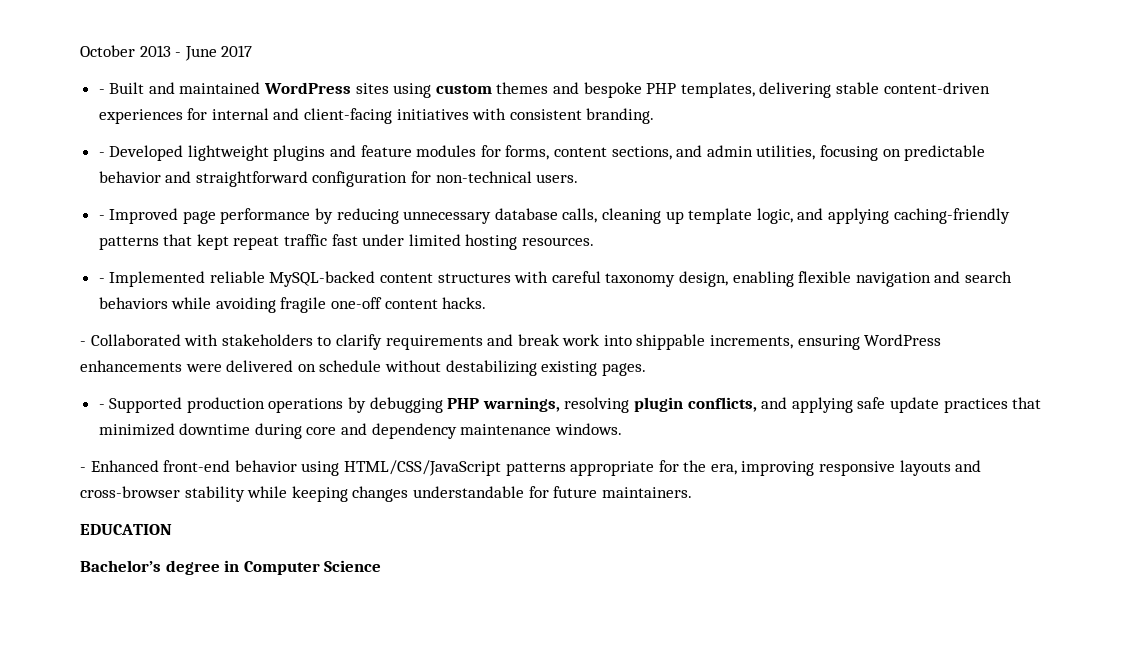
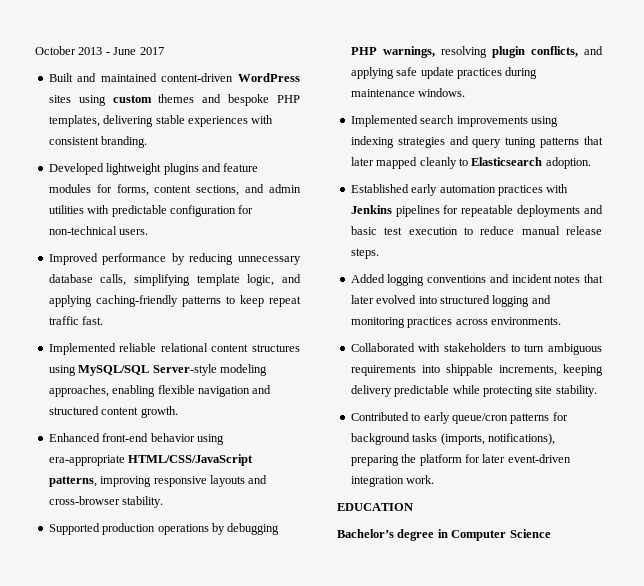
[98,89,105,94] - -> (164, 51) none
(261, 88) none -> [161,73,234,82] content-driven
[883,82,990,94] [98,108,469,124] content-driven experiences for internal and client-facing initiatives -> [187,116,248,127] experiences
[98,152,105,157] - -> (148, 142) none
[756,145,986,161] [98,171,308,187] utilities, focusing on predictable behavior and straightforward -> [48,205,167,217] utilities with predictable
[98,208,216,224] - Improved page -> [48,253,98,265] Improved
[602,208,684,224] cleaning up -> [134,274,191,286] simplifying
[163,234,595,250] [98,278,105,283] that kept repeat traffic fast under limited hosting resources. // - -> [225,295,302,307] [48,316,104,325] to keep repeat traffic fast. //
[269,271,376,287] MySQL-backed -> [160,343,208,352] relational
[514,271,1012,287] [98,297,487,313] [80,334,942,350] [80,360,646,376] [98,404,105,409] with careful taxonomy design, enabling flexible navigation and search behaviors while avoiding fragile one-off content hacks. // - Collaborated with stakeholders to clarify requirements and break work into shippable increments, ensuring WordPress enhancements were delivered on schedule without destabilizing existing pages. // - -> [48,364,267,376] [48,385,272,397] [48,406,178,418] [48,433,224,445] [48,454,254,466] [48,475,268,487] [48,496,164,508] using MySQL/SQL Server-style modeling approaches, enabling flexible navigation and structured content growth. // Enhanced front-end behavior using era-appropriate HTML/CSS/JavaScript patterns, improving responsive layouts and cross-browser stability. //
[1012,397,1042,409] [98,423,622,439] [80,460,982,476] [80,486,692,502] that minimized downtime during core and dependency maintenance windows. // - Enhanced front-end behavior using HTML/CSS/JavaScript patterns appropriate for the era, improving responsive layouts and cross-browser stability while keeping changes understandable for future maintainers. -> [505,67,538,79] [350,88,466,97] [350,115,558,127] [350,136,603,148] [350,157,591,169] [350,184,569,196] [350,205,603,217] [350,226,602,235] [350,248,379,259] [350,274,603,286] [350,295,551,307] [350,317,561,328] [350,343,602,355] [350,364,603,376] [350,385,597,397] [350,412,568,424] [350,433,555,445] [350,454,571,466] [350,475,435,487] during maintenance windows. // Implemented search improvements using indexing strategies and query tuning patterns that later mapped cleanly to Elasticsearch adoption. // Established early automation practices with Jenkins pipelines for repeatable deployments and basic test execution to reduce manual release steps. // Added logging conventions and incident notes that later evolved into structured logging and monitoring practices across environments. // Collaborated with stakeholders to turn ambiguous requirements into shippable increments, keeping delivery predictable while protecting site stability. // Contributed to early queue/cron patterns for background tasks (imports, notifications), preparing the platform for later event-driven integration work.

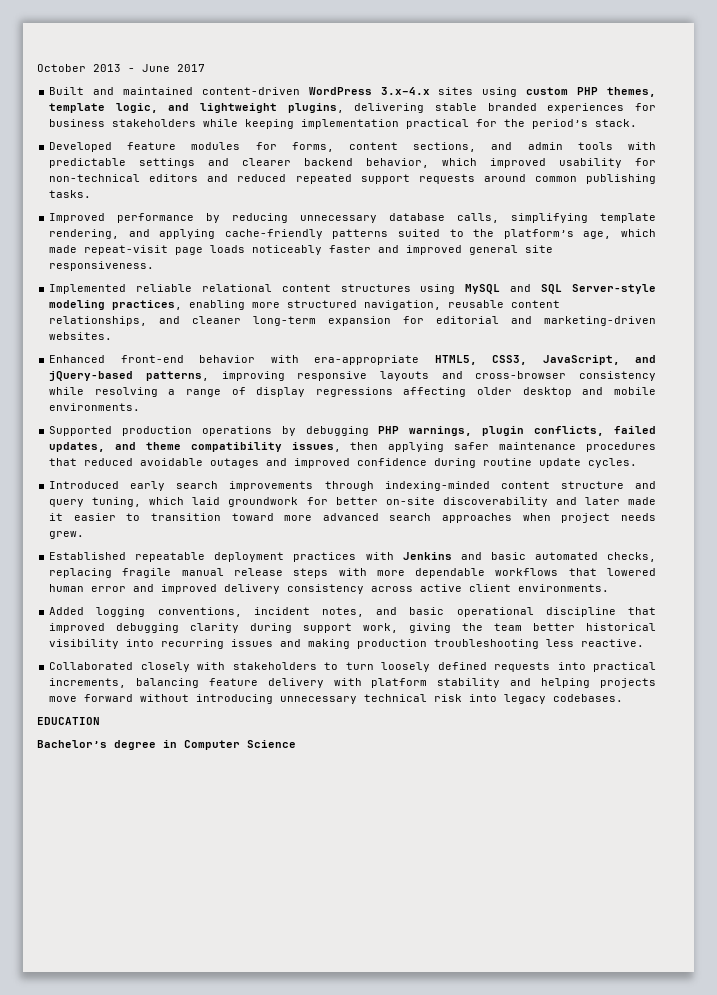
(300, 77) none -> [380,87,430,95] 3.x–4.x
[158,94,300,106] [48,115,274,127] [48,136,148,148] [48,163,221,175] themes and bespoke PHP templates, delivering stable experiences with consistent branding. // Developed lightweight plugins and -> [577,87,656,97] [49,103,656,113] [49,119,638,129] [49,142,113,152] PHP themes, template logic, and lightweight plugins, delivering stable branded experiences for business stakeholders while keeping implementation practical for the period’s stack. // Developed
[48,205,84,214] utilities -> [577,142,613,150] tools
[169,205,254,217] [48,226,149,235] configuration for non-technical users. -> [139,158,656,168] [49,174,657,184] [49,190,92,198] settings and clearer backend behavior, which improved usability for non-technical editors and reduced repeated support requests around common publishing tasks.
[247,274,301,286] [48,295,302,307] [48,316,104,325] logic, and applying caching-friendly patterns to keep repeat traffic fast. -> [49,229,656,239] [49,245,554,255] [49,261,155,271] rendering, and applying cache-friendly patterns suited to the platform’s age, which made repeat-visit page loads noticeably faster and improved general site responsiveness.
[78,364,267,376] [48,385,272,397] [48,406,178,418] [48,433,224,445] [48,454,254,466] MySQL/SQL Server-style modeling approaches, enabling flexible navigation and structured content growth. // Enhanced front-end behavior using era-appropriate HTML/CSS/JavaScript -> [465,284,656,294] [49,300,561,310] [49,316,656,326] [49,332,113,340] [49,355,656,365] [49,371,134,381] MySQL and SQL Server-style modeling practices, enabling more structured navigation, reusable content relationships, and cleaner long-term expansion for editorial and marketing-driven websites. // Enhanced front-end behavior with era-appropriate HTML5, CSS3, JavaScript, and jQuery-based
[122,496,164,508] stability. -> [579,371,656,381] [49,387,656,397] [49,403,141,411] consistency while resolving a range of display regressions affecting older desktop and mobile environments.
[440,46,487,58] resolving -> (473, 431) none
[584,46,603,55] [350,67,538,79] [350,88,466,97] [350,115,558,127] [350,136,603,148] [350,157,591,169] and applying safe update practices during maintenance windows. // Implemented search improvements using indexing strategies and query tuning patterns that later mapped cleanly to Elasticsearch adoption. -> [614,426,656,434] [49,442,656,452] [49,458,638,468] [49,481,656,491] [49,497,656,507] [49,513,656,523] [49,531,85,539] failed updates, and theme compatibility issues, then applying safer maintenance procedures that reduced avoidable outages and improved confidence during routine update cycles. // Introduced early search improvements through indexing-minded content structure and query tuning, which laid groundwork for better on-site discoverability and later made it easier to transition toward more advanced search approaches when project needs grew.
[411,184,496,196] early automation -> [135,552,285,562] repeatable deployment
[395,205,603,217] [350,226,602,235] [350,248,379,259] [350,274,603,286] [350,295,551,307] [350,317,561,328] pipelines for repeatable deployments and basic test execution to reduce manual release steps. // Added logging conventions and incident notes that later evolved into structured logging and monitoring practices across environments. -> [460,552,657,562] [49,568,656,578] [49,584,610,594] [49,607,656,617] [49,623,656,633] [49,639,645,649] and basic automated checks, replacing fragile manual release steps with more dependable workflows that lowered human error and improved delivery consistency across active client environments. // Added logging conventions, incident notes, and basic operational discipline that improved debugging clarity during support work, giving the team better historical visibility into recurring issues and making production troubleshooting less reactive.
(415, 347) none -> [140,662,190,672] closely
[548,343,602,355] [350,364,603,376] [350,385,597,397] [350,412,568,424] [350,433,555,445] [350,454,571,466] [350,475,435,487] ambiguous requirements into shippable increments, keeping delivery predictable while protecting site stability. // Contributed to early queue/cron patterns for background tasks (imports, notifications), preparing the platform for later event-driven integration work. -> [381,662,656,672] [49,678,656,688] [49,694,624,704] loosely defined requests into practical increments, balancing feature delivery with platform stability and helping projects move forward without introducing unnecessary technical risk into legacy codebases.

